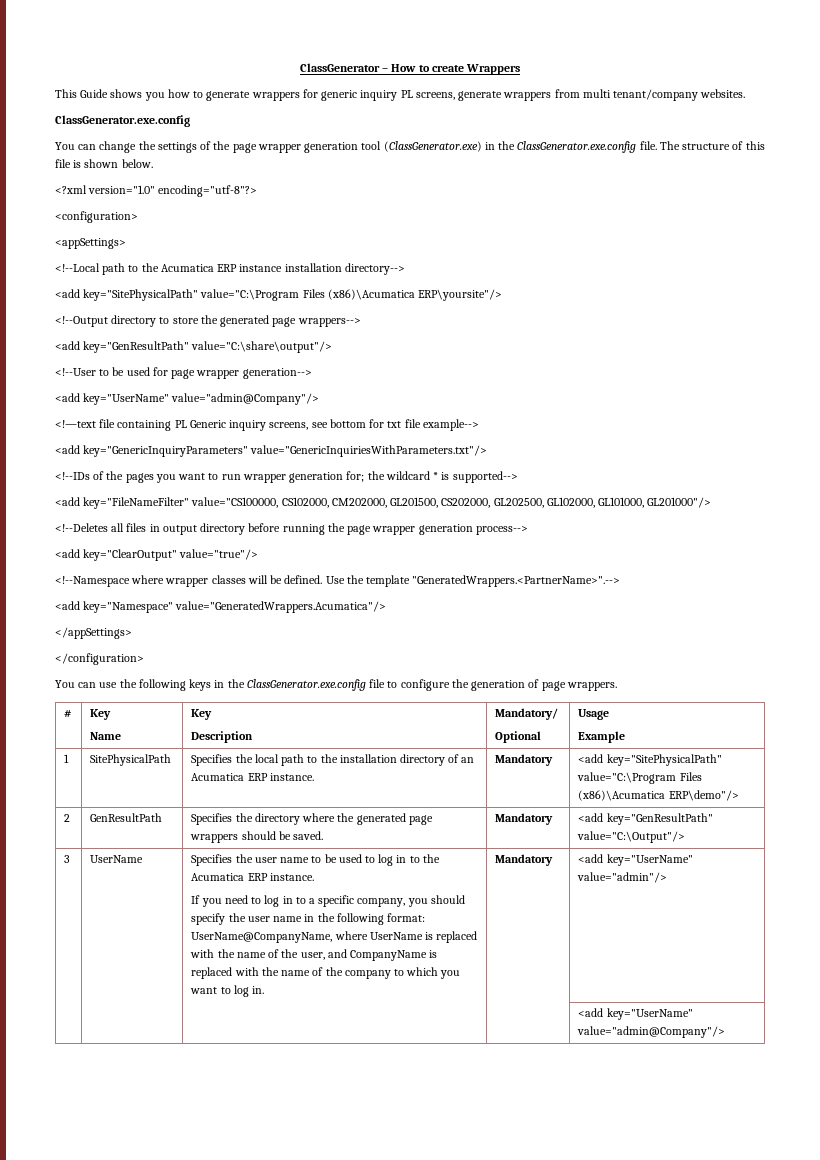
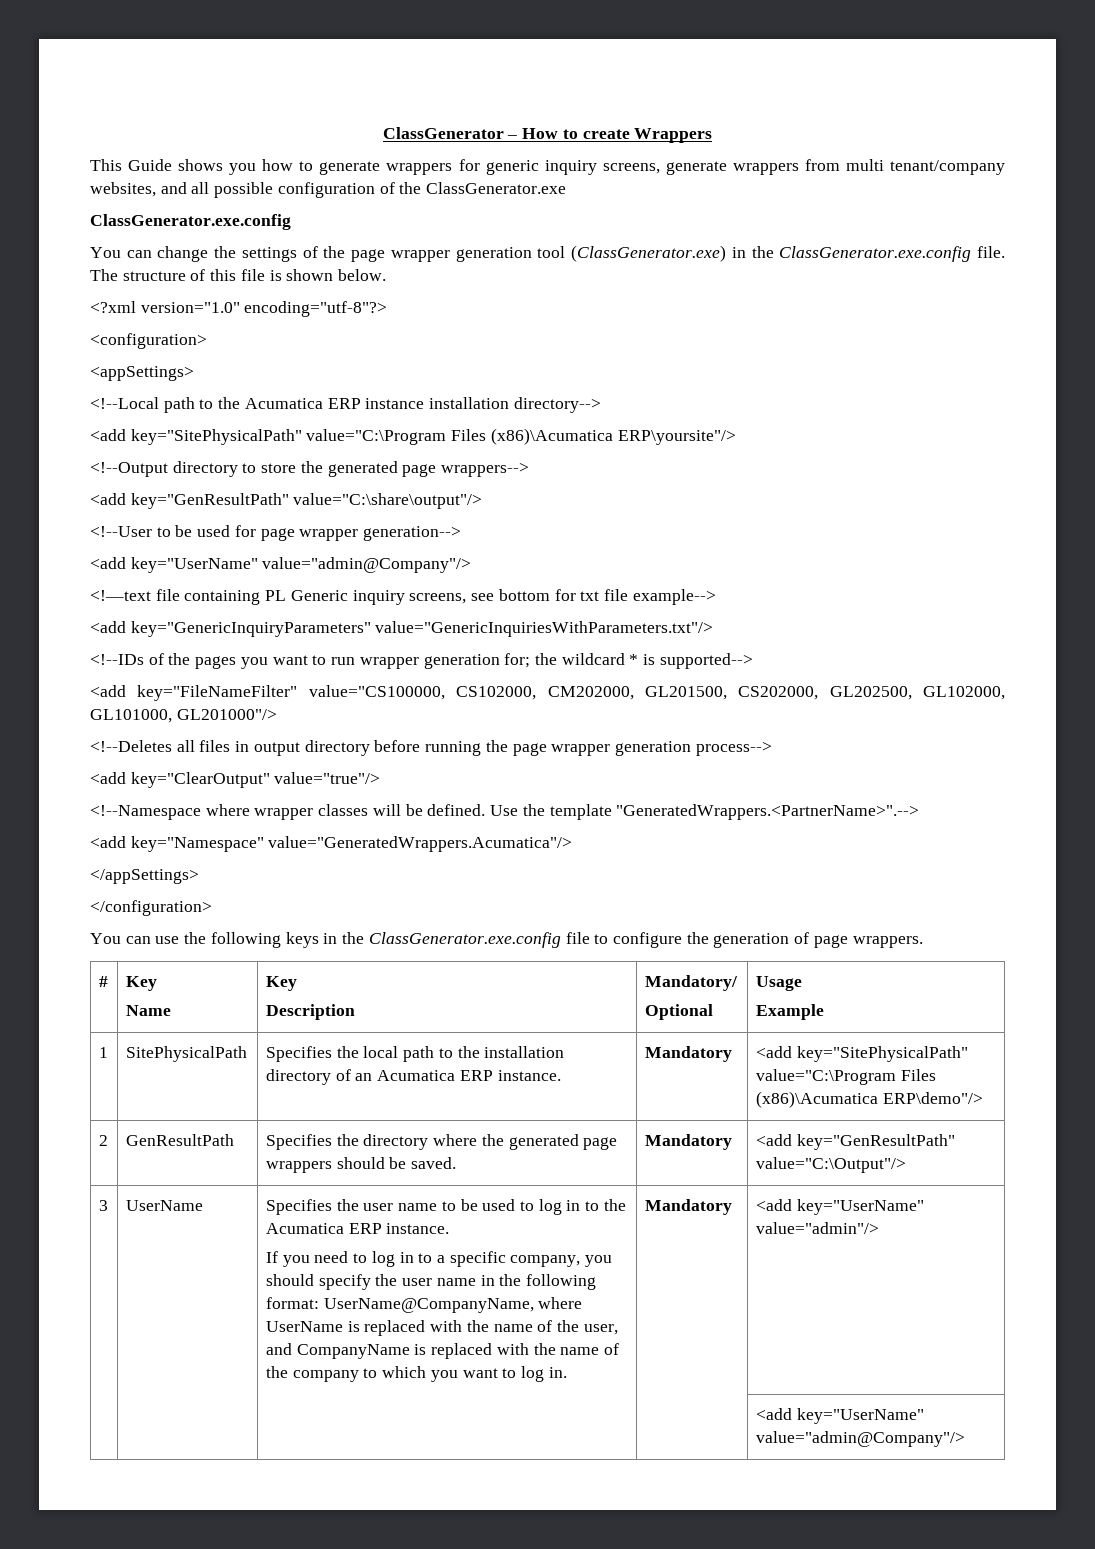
[400,90,413,98] PL -> (597, 167) none
[700,89,746,98] websites. -> [90,182,567,198] websites, and all possible configuration of the ClassGenerator.exe

